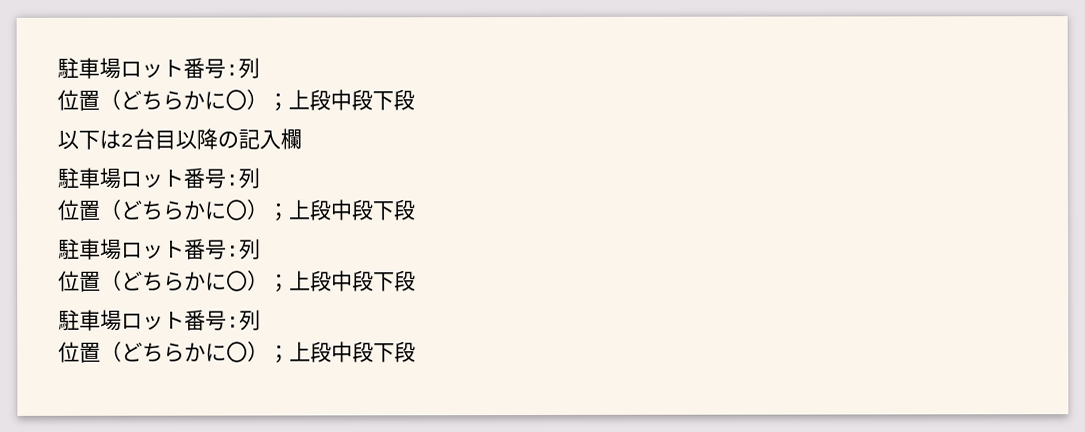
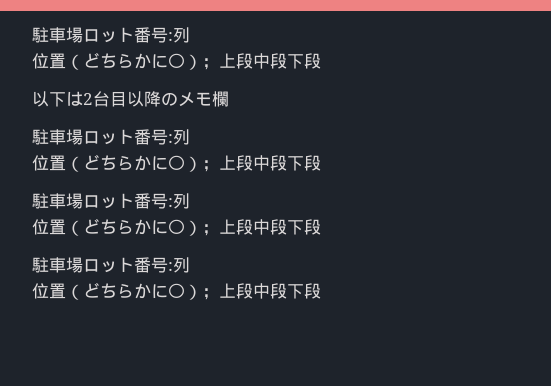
[238,129,281,150] 記入 -> [178,92,212,107] メモ

